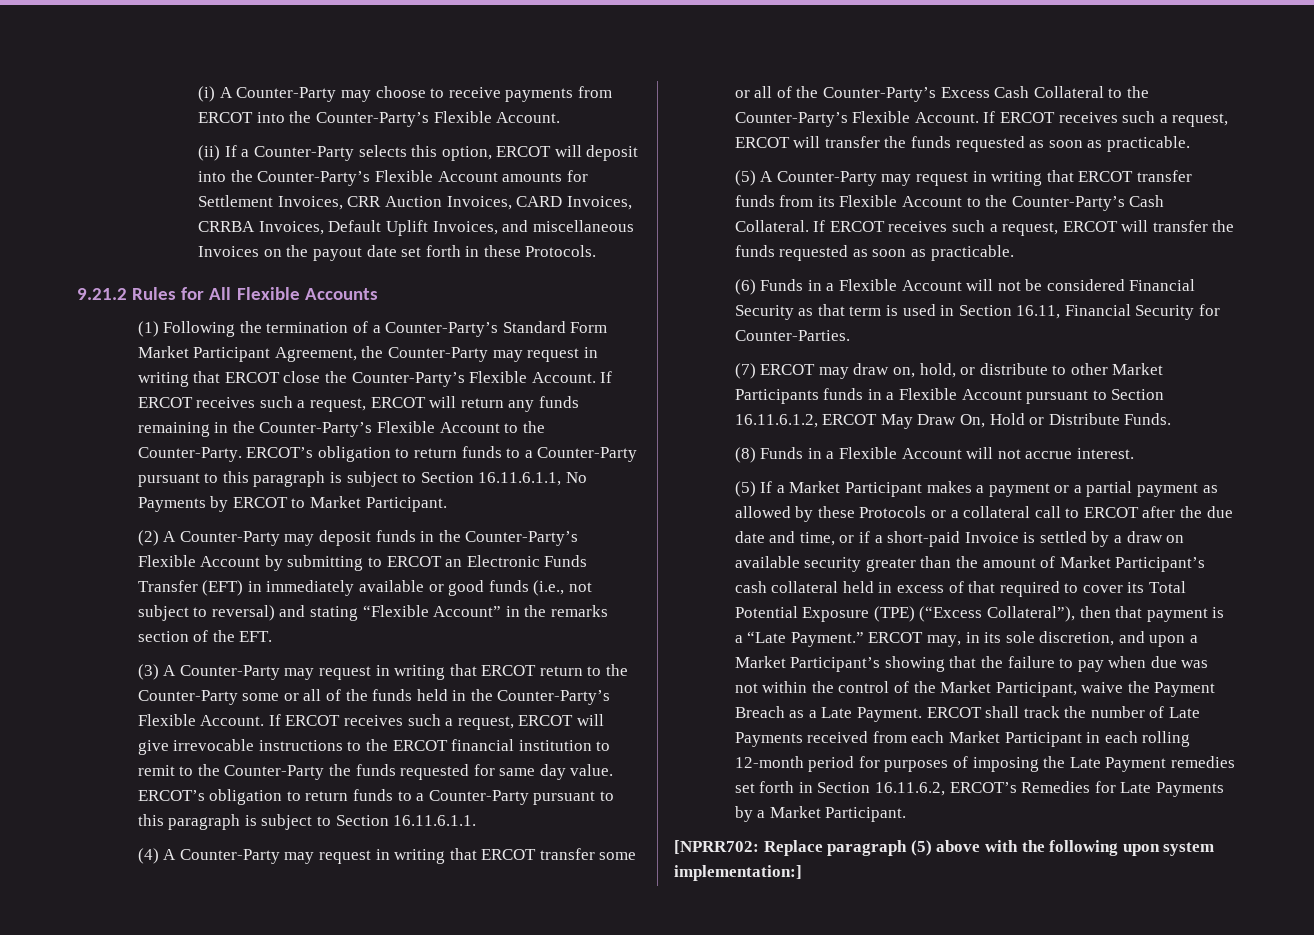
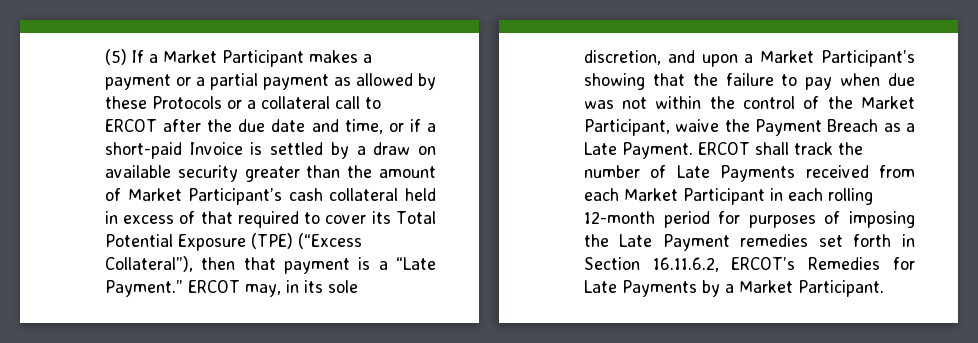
[198,86,612,102] [198,111,561,127] [198,145,639,161] [198,170,588,186] [198,195,632,210] [198,220,634,236] [198,245,597,261] [77,287,378,300] [137,321,608,337] [137,346,598,362] [137,371,613,387] [137,396,579,412] [137,421,545,437] [137,446,638,462] [137,471,587,487] [137,496,447,512] [137,530,579,546] [137,555,588,571] [137,580,592,596] [137,605,608,621] [137,630,273,642] [137,664,629,680] [137,689,611,705] [137,714,604,730] [137,739,611,755] [137,764,614,780] [137,789,614,805] [137,814,477,830] [137,848,637,864] [734,86,1149,102] [734,111,1229,127] [734,136,1190,152] [734,170,1192,186] [734,195,1165,211] [734,220,1235,236] [734,245,1014,261] [734,279,1196,295] [734,304,1221,320] [734,330,850,341] [734,363,1164,379] [734,388,1165,404] [734,413,1172,429] [734,447,1134,463] (i) A Counter-Party may choose to receive payments from ERCOT into the Counter-Party’s Flexible Account. // (ii) If a Counter-Party selects this option, ERCOT will deposit into the Counter-Party’s Flexible Account amounts for Settlement Invoices, CRR Auction Invoices, CARD Invoices, CRRBA Invoices, Default Uplift Invoices, and miscellaneous Invoices on the payout date set forth in these Protocols. // 9.21.2 Rules for All Flexible Accounts // (1) Following the termination of a Counter-Party’s Standard Form Market Participant Agreement, the Counter-Party may request in writing that ERCOT close the Counter-Party’s Flexible Account. If ERCOT receives such a request, ERCOT will return any funds remaining in the Counter-Party’s Flexible Account to the Counter-Party. ERCOT’s obligation to return funds to a Counter-Party pursuant to this paragraph is subject to Section 16.11.6.1.1, No Payments by ERCOT to Market Participant. // (2) A Counter-Party may deposit funds in the Counter-Party’s Flexible Account by submitting to ERCOT an Electronic Funds Transfer (EFT) in immediately available or good funds (i.e., not subject to reversal) and stating “Flexible Account” in the remarks section of the EFT. // (3) A Counter-Party may request in writing that ERCOT return to the Counter-Party some or all of the funds held in the Counter-Party’s Flexible Account. If ERCOT receives such a request, ERCOT will give irrevocable instructions to the ERCOT financial institution to remit to the Counter-Party the funds requested for same day value. ERCOT’s obligation to return funds to a Counter-Party pursuant to this paragraph is subject to Section 16.11.6.1.1. // (4) A Counter-Party may request in writing that ERCOT transfer some or all of the Counter-Party’s Excess Cash Collateral to the Counter-Party’s Flexible Account. If ERCOT receives such a request, ERCOT will transfer the funds requested as soon as practicable. // (5) A Counter-Party may request in writing that ERCOT transfer funds from its Flexible Account to the Counter-Party’s Cash Collateral. If ERCOT receives such a request, ERCOT will transfer the funds requested as soon as practicable. // (6) Funds in a Flexible Account will not be considered Financial Security as that term is used in Section 16.11, Financial Security for Counter-Parties. // (7) ERCOT may draw on, hold, or distribute to other Market Participants funds in a Flexible Account pursuant to Section 16.11.6.1.2, ERCOT May Draw On, Hold or Distribute Funds. // (8) Funds in a Flexible Account will not accrue interest. // -> (104, 57) none
[674,840,1215,856] [674,865,802,881] // [NPRR702: Replace paragraph (5) above with the following upon system implementation:] -> (884, 288) none

